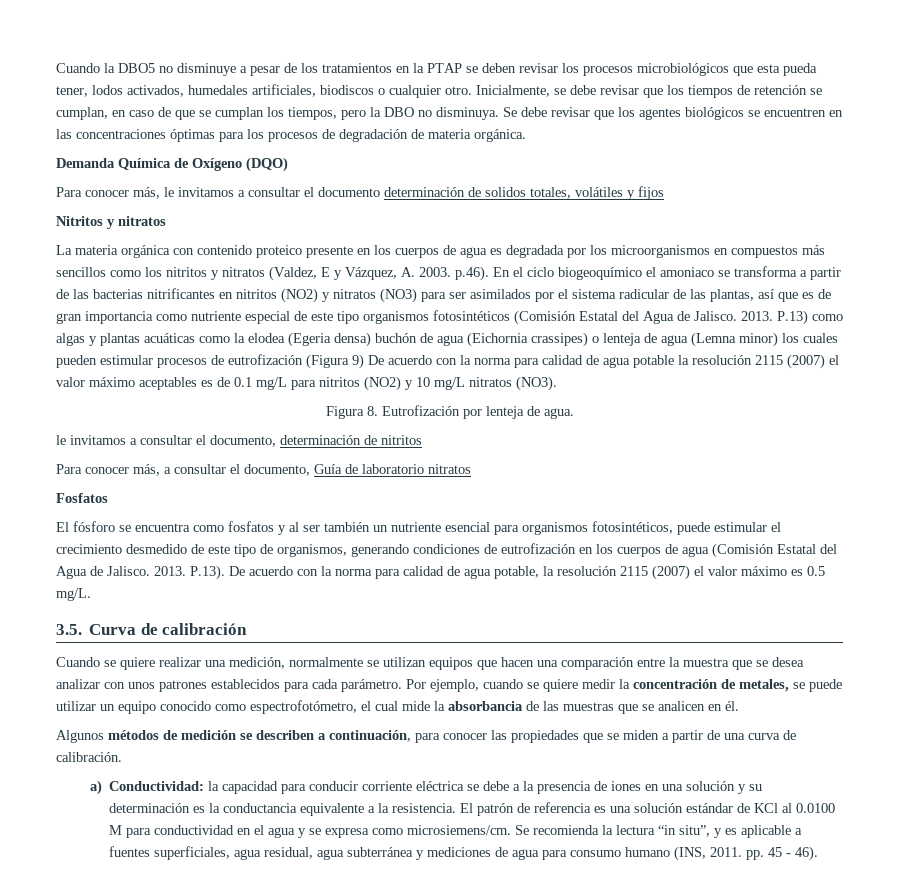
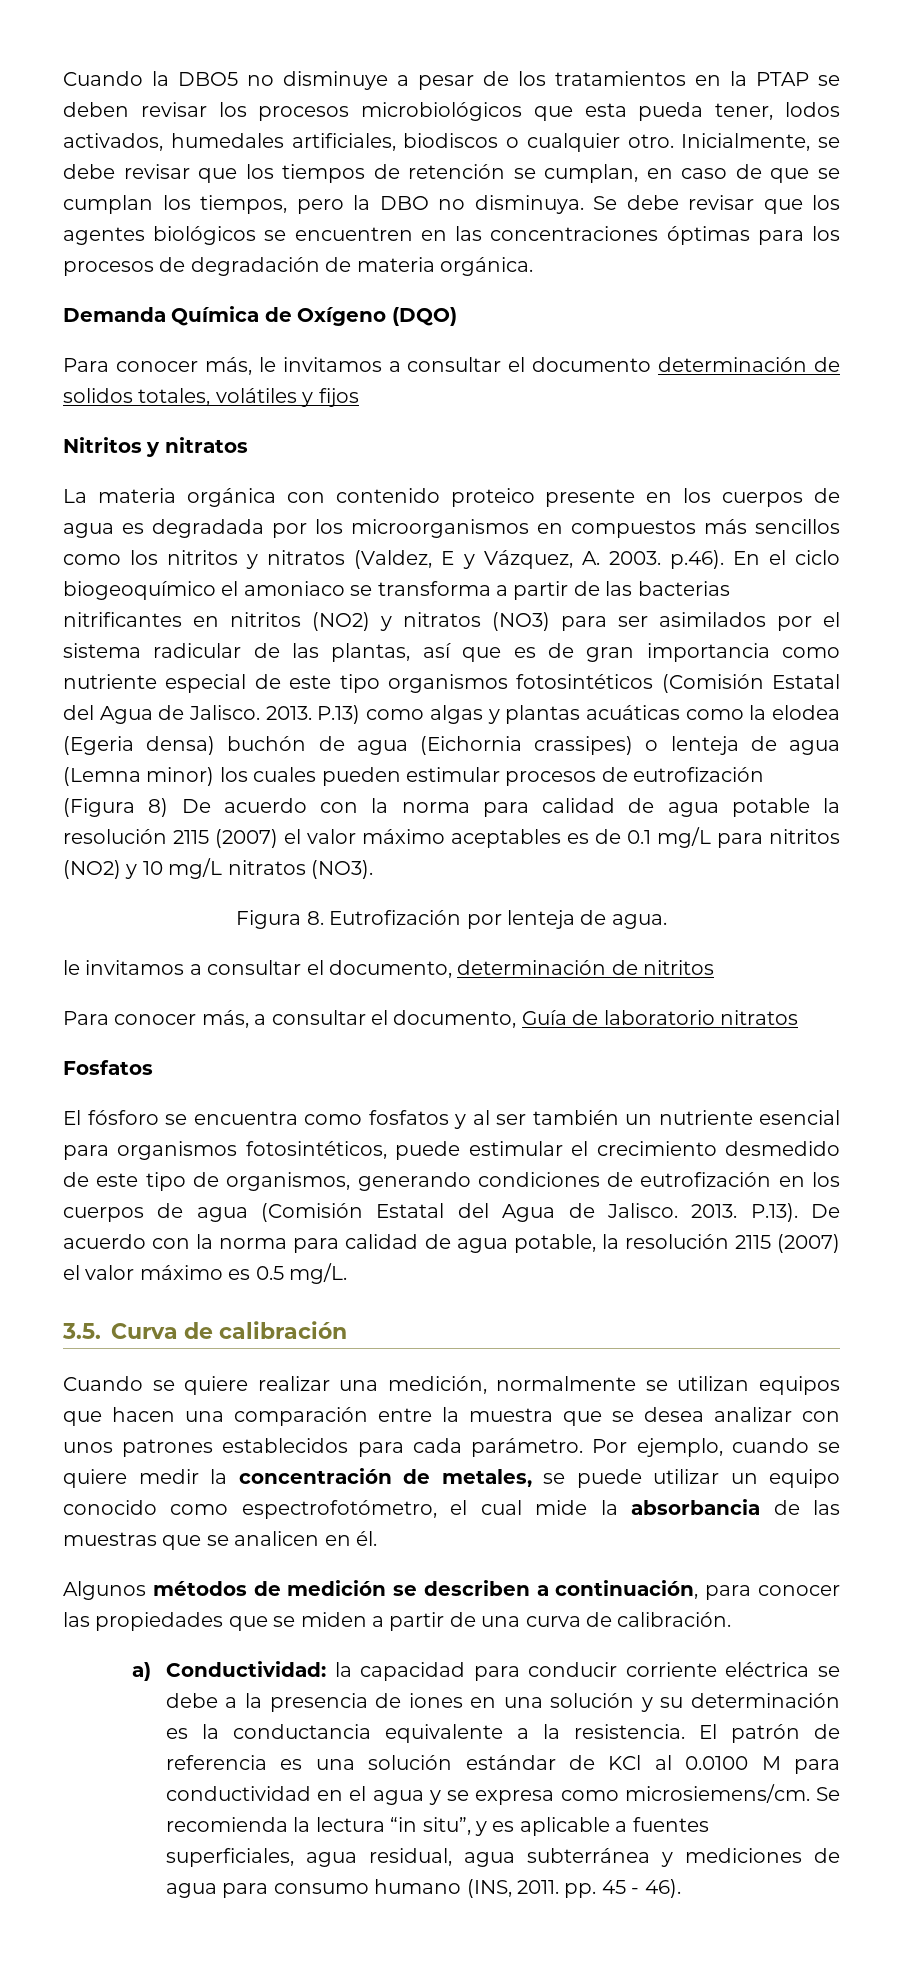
[352,354,364,369] 9) -> [148,798,169,817] 8)

